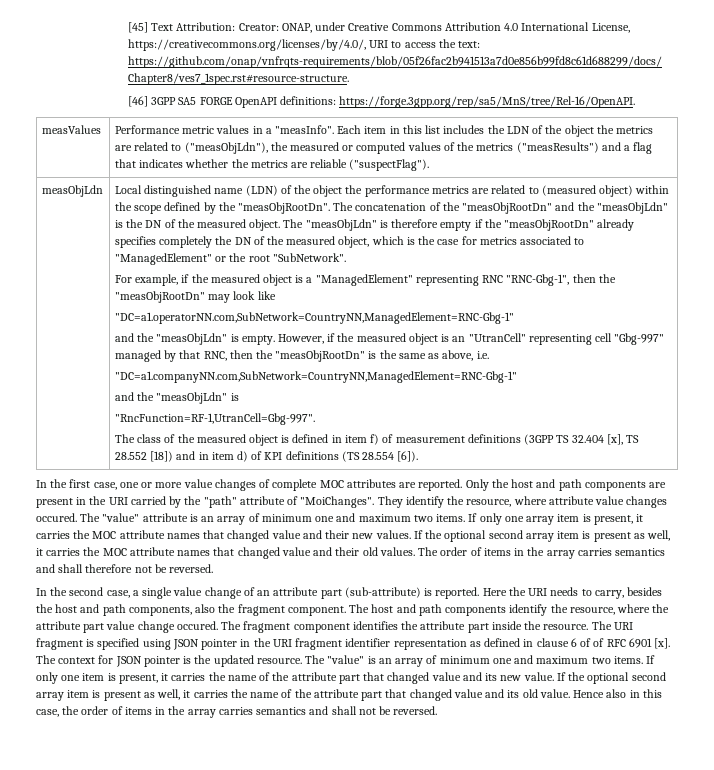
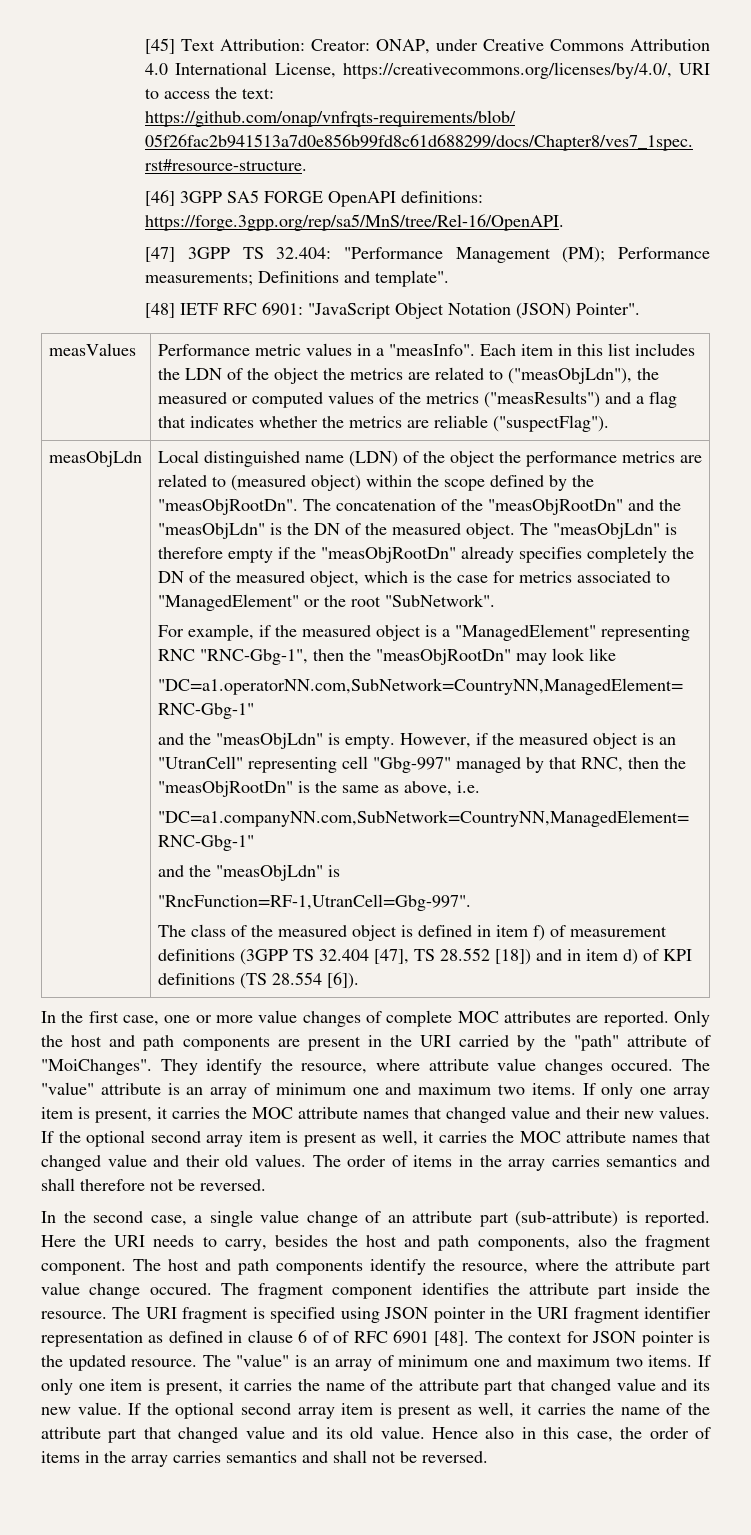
(636, 102) none -> [145,247,710,263] [145,270,450,287] [145,302,641,319] // [47] 3GPP TS 32.404: "Performance Management (PM); Performance measurements; Definitions and template". // [48] IETF RFC 6901: "JavaScript Object Notation (JSON) Pointer".
[606,434,623,445] [x], -> [373,949,409,964] [47],
[654,638,671,649] [x]. -> [434,1331,470,1346] [48].

